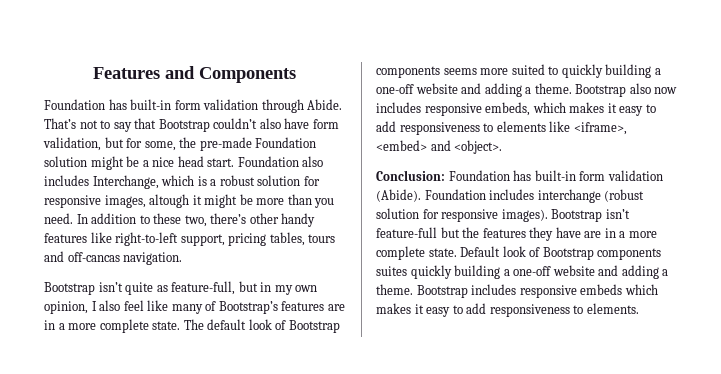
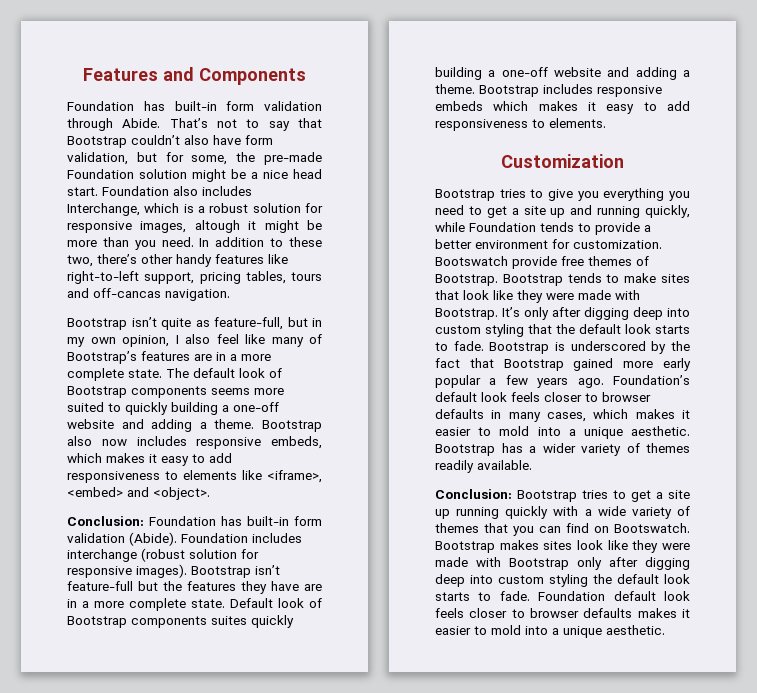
(639, 308) none -> [501,154,624,168] [435,188,690,201] [435,205,690,218] [435,222,651,235] [435,239,662,249] [435,256,649,269] [435,273,690,286] [435,290,640,303] [435,307,690,320] [435,324,690,337] [435,341,690,354] [435,358,691,371] [435,375,690,388] [435,392,651,402] [435,409,690,422] [435,426,690,439] [435,443,690,456] [435,460,532,473] [435,489,690,502] [435,506,690,519] [435,523,690,536] [435,540,690,553] [435,557,690,570] [435,574,690,587] [435,591,690,601] [435,608,690,618] [435,625,665,638] // Customization // Bootstrap tries to give you everything you need to get a site up and running quickly, while Foundation tends to provide a better environment for customization. Bootswatch provide free themes of Bootstrap. Bootstrap tends to make sites that look like they were made with Bootstrap. It’s only after digging deep into custom styling that the default look starts to fade. Bootstrap is underscored by the fact that Bootstrap gained more early popular a few years ago. Foundation’s default look feels closer to browser defaults in many cases, which makes it easier to mold into a unique aesthetic. Bootstrap has a wider variety of themes readily available. // Conclusion: Bootstrap tries to get a site up running quickly with a wide variety of themes that you can find on Bootswatch. Bootstrap makes sites look like they were made with Bootstrap only after digging deep into custom styling the default look starts to fade. Foundation default look feels closer to browser defaults makes it easier to mold into a unique aesthetic.

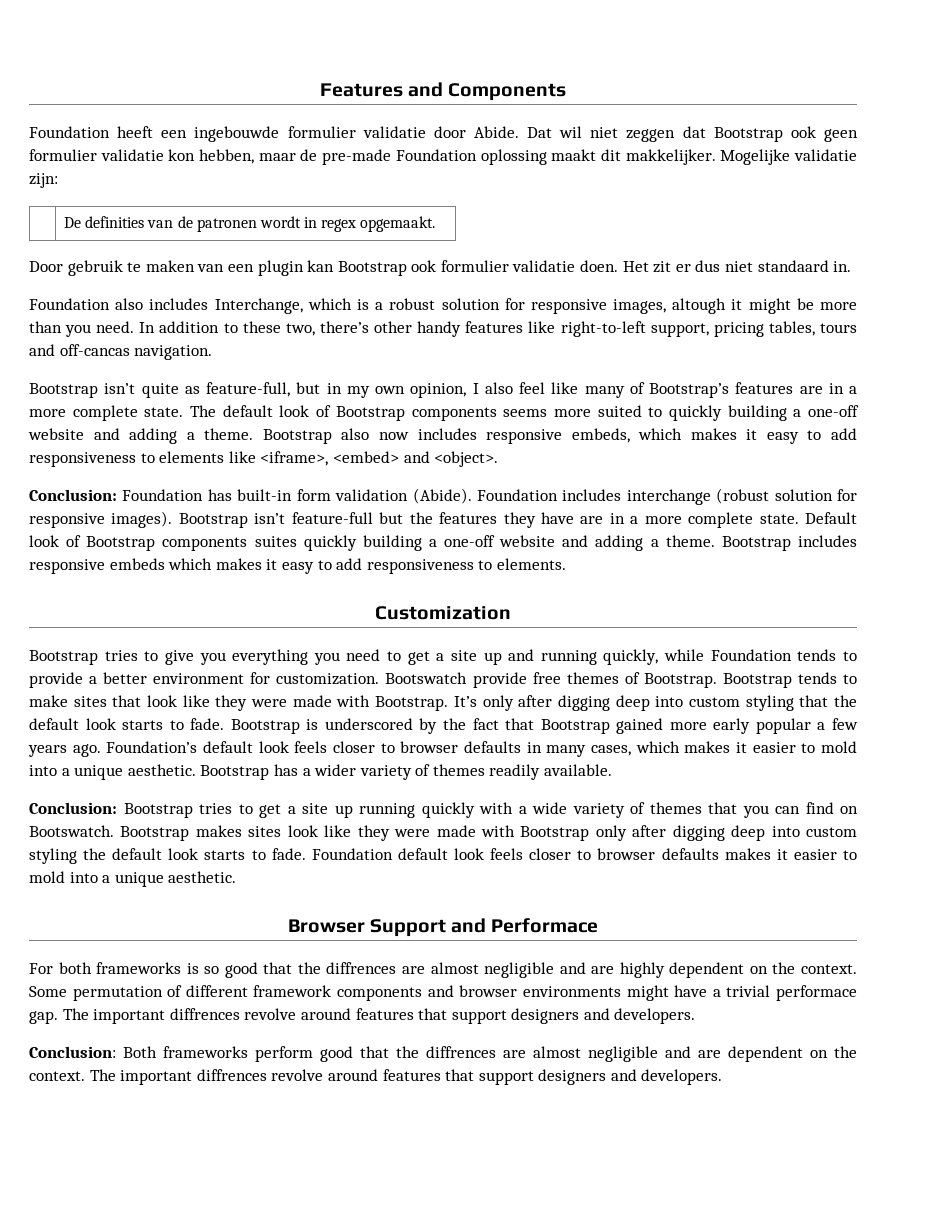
[143,101,322,111] [67,118,322,131] [67,135,273,148] [67,152,322,165] [67,169,322,182] [67,187,98,196] has built-in form validation through Abide. That’s not to say that Bootstrap couldn’t also have form validation, but for some, the pre-made Foundation solution might be a nice head start. -> [117,126,858,142] [29,149,858,165] [29,173,58,188] [63,216,436,232] [29,260,852,276] heeft een ingebouwde formulier validatie door Abide. Dat wil niet zeggen dat Bootstrap ook geen formulier validatie kon hebben, maar de pre-made Foundation oplossing maakt dit makkelijker. Mogelijke validatie zijn: // | De definities van de patronen wordt in regex opgemaakt. // Door gebruik te maken van een plugin kan Bootstrap ook formulier validatie doen. Het zit er dus niet standaard in. //
(665, 630) none -> [287,918,599,937] [29,962,857,978] [29,985,857,1001] [29,1008,696,1024] [29,1046,857,1062] [29,1069,723,1085] // Browser Support and Performace // For both frameworks is so good that the diffrences are almost negligible and are highly dependent on the context. Some permutation of different framework components and browser environments might have a trivial performace gap. The important diffrences revolve around features that support designers and developers. // Conclusion: Both frameworks perform good that the diffrences are almost negligible and are dependent on the context. The important diffrences revolve around features that support designers and developers.

